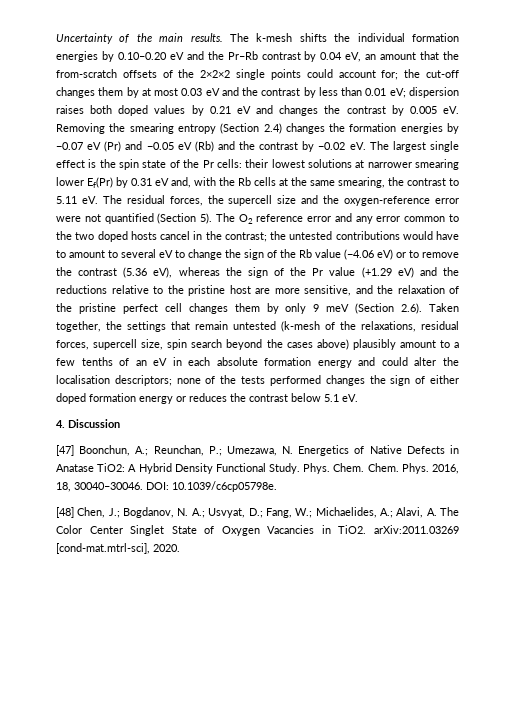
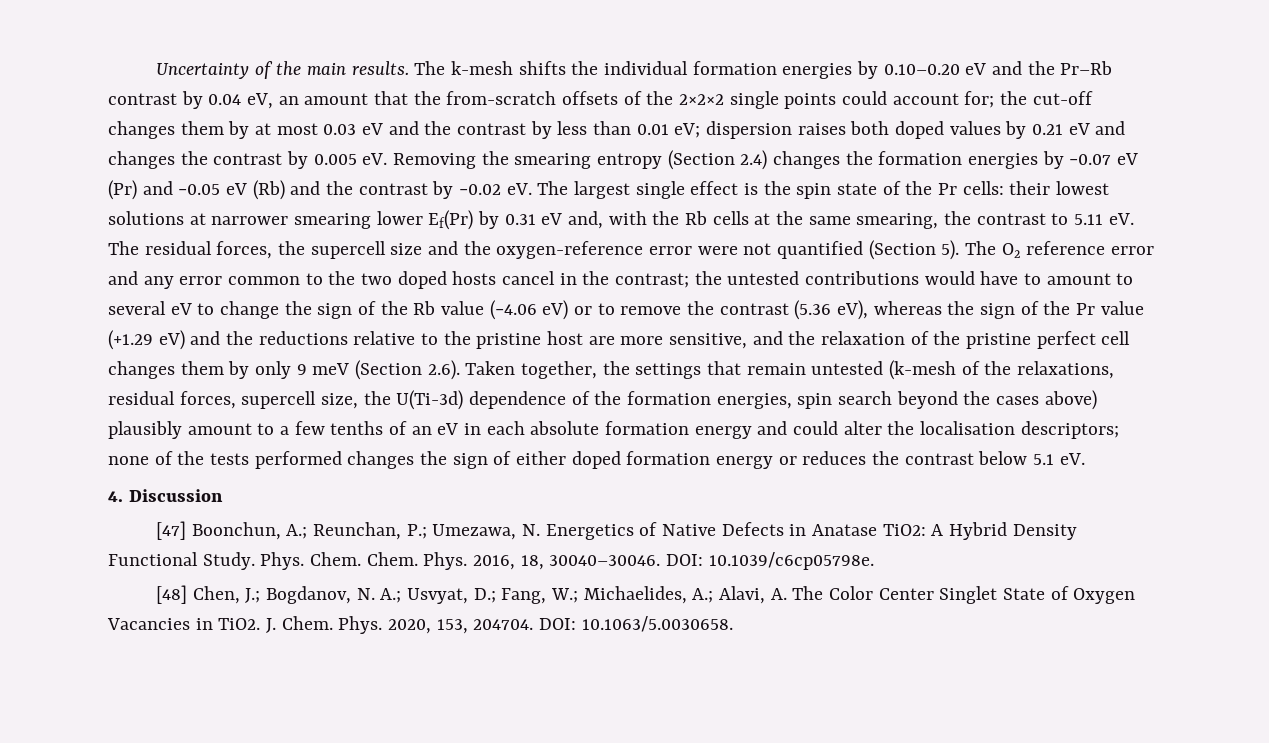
(164, 344) none -> [363,390,792,410] the U(Ti-3d) dependence of the formation energies,
[373,525,459,534] [56,543,180,554] arXiv:2011.03269 [cond-mat.mtrl-sci], 2020. -> [266,616,733,634] J. Chem. Phys. 2020, 153, 204704. DOI: 10.1063/5.0030658.

